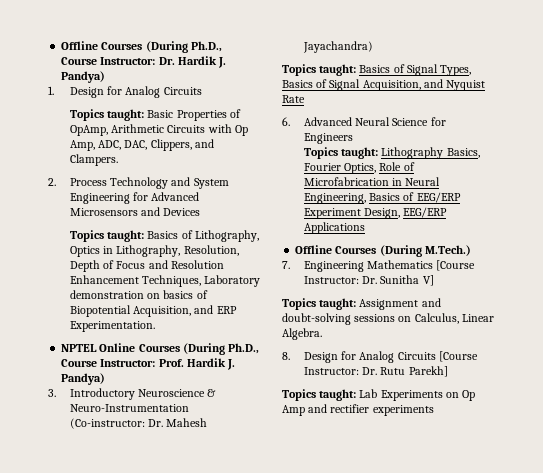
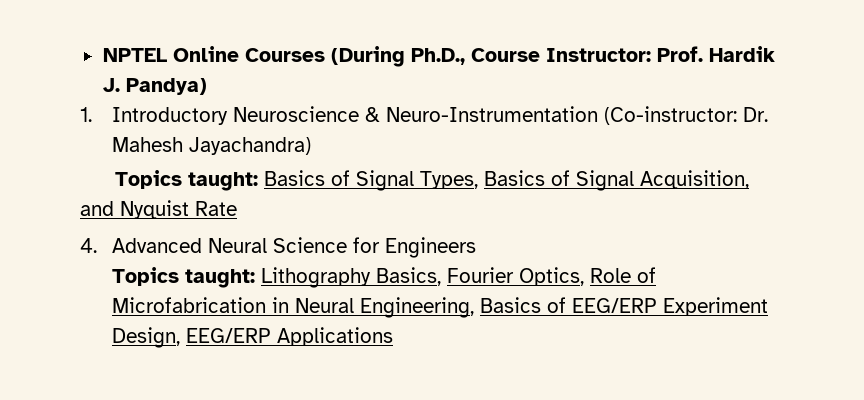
[61,41,222,53] [61,56,227,68] [61,71,106,83] [48,86,202,98] [69,109,241,121] [69,124,248,136] [69,139,214,151] [69,154,118,166] [48,177,229,189] [69,192,200,204] [69,207,201,216] [69,230,259,242] [69,245,239,257] [69,260,224,272] [69,275,261,287] [69,290,208,299] [69,305,237,317] [69,321,155,332] Offline Courses (During Ph.D., Course Instructor: Dr. Hardik J. Pandya) // 1. Design for Analog Circuits // Topics taught: Basic Properties of OpAmp, Arithmetic Circuits with Op Amp, ADC, DAC, Clippers, and Clampers. // 2. Process Technology and System Engineering for Advanced Microsensors and Devices // Topics taught: Basics of Lithography, Optics in Lithography, Resolution, Depth of Focus and Resolution Enhancement Techniques, Laboratory demonstration on basics of Biopotential Acquisition, and ERP Experimentation. // -> (102, 55) none
[48,389,56,397] 3. -> [80,107,92,122] 1.
[282,117,290,126] 6. -> [80,238,97,253] 4.
[295,245,471,257] [282,260,476,272] [303,275,434,286] [282,298,441,310] [282,313,494,325] [282,328,322,340] [282,351,478,363] [303,366,448,377] [282,389,476,401] [282,404,434,416] // Offline Courses (During M.Tech.) // 7. Engineering Mathematics [Course Instructor: Dr. Sunitha V] // Topics taught: Assignment and doubt-solving sessions on Calculus, Linear Algebra. // 8. Design for Analog Circuits [Course Instructor: Dr. Rutu Parekh] // Topics taught: Lab Experiments on Op Amp and rectifier experiments -> (393, 336) none

